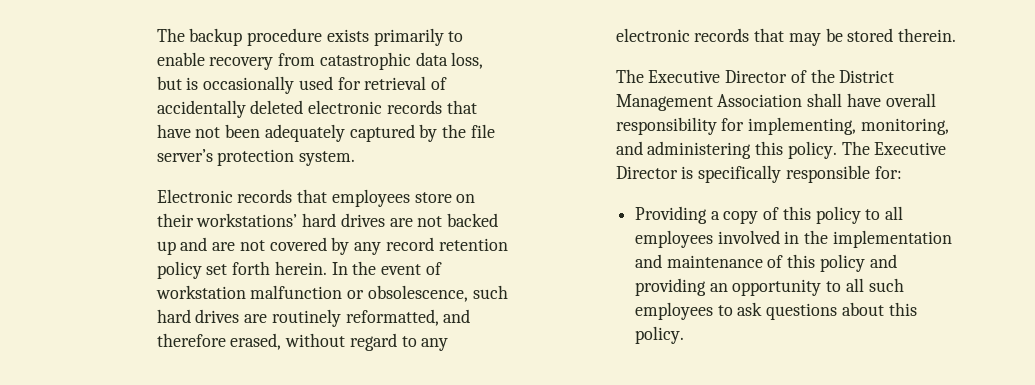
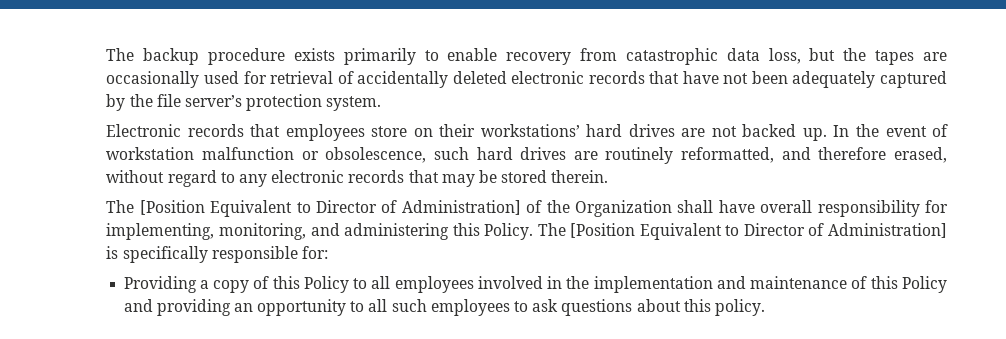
[186,77,199,90] is -> [843,48,947,65] the tapes are
[156,237,508,255] [156,261,327,279] up and are not covered by any record retention policy set forth herein. -> [802,128,827,141] up.
[648,69,895,83] [615,94,803,111] Executive Director of the District Management Association -> [139,200,673,217] [Position Equivalent to Director of Administration] of the Organization
[787,141,947,159] [615,166,678,179] policy. The Executive Director -> [484,223,947,240] Policy. The [Position Equivalent to Director of Administration]
[815,206,861,224] policy -> [303,276,349,293] Policy
[819,254,865,272] policy -> [901,276,947,293] Policy

